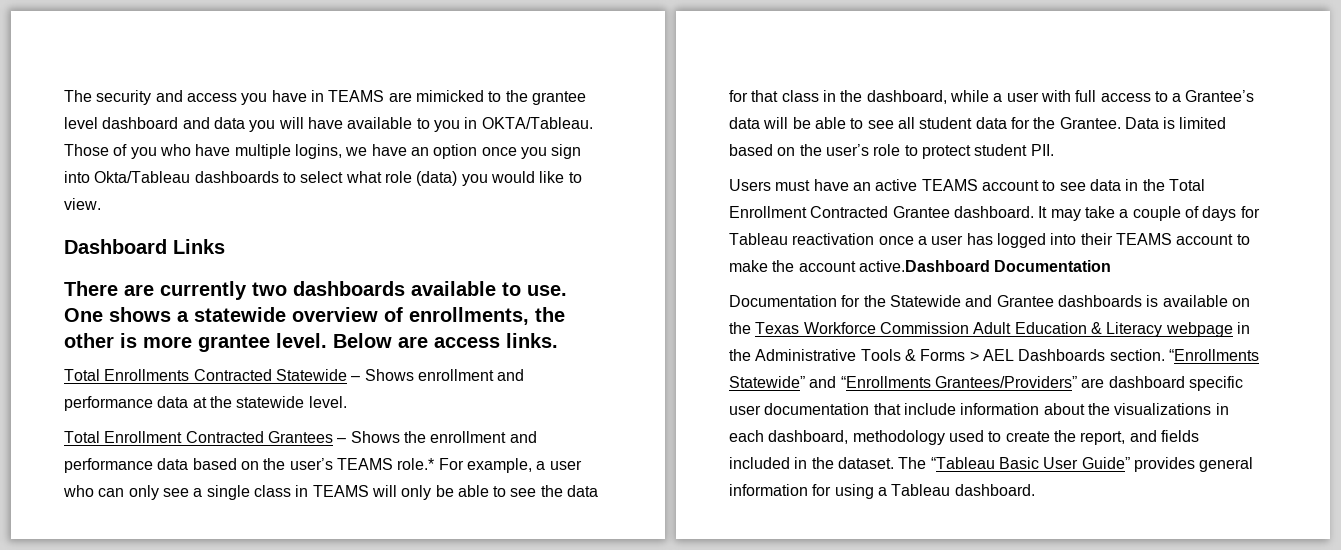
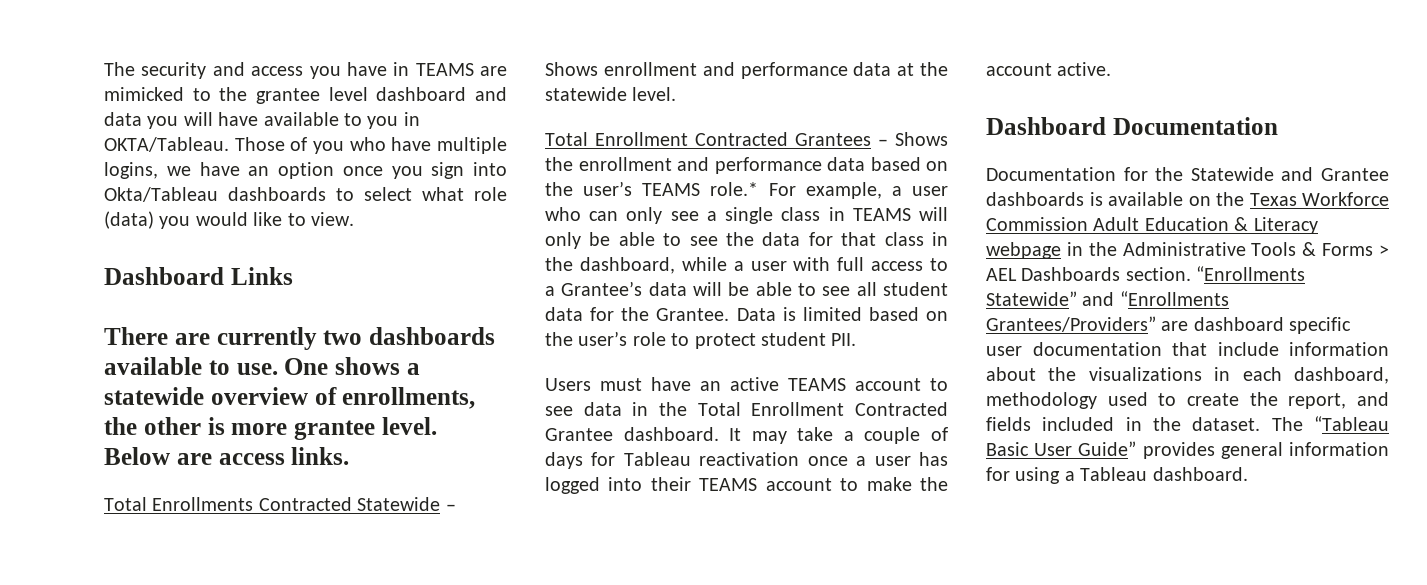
[858,260,990,272] active.Dashboard -> [1057,62,1112,76] [986,117,1106,135] active. // Dashboard

